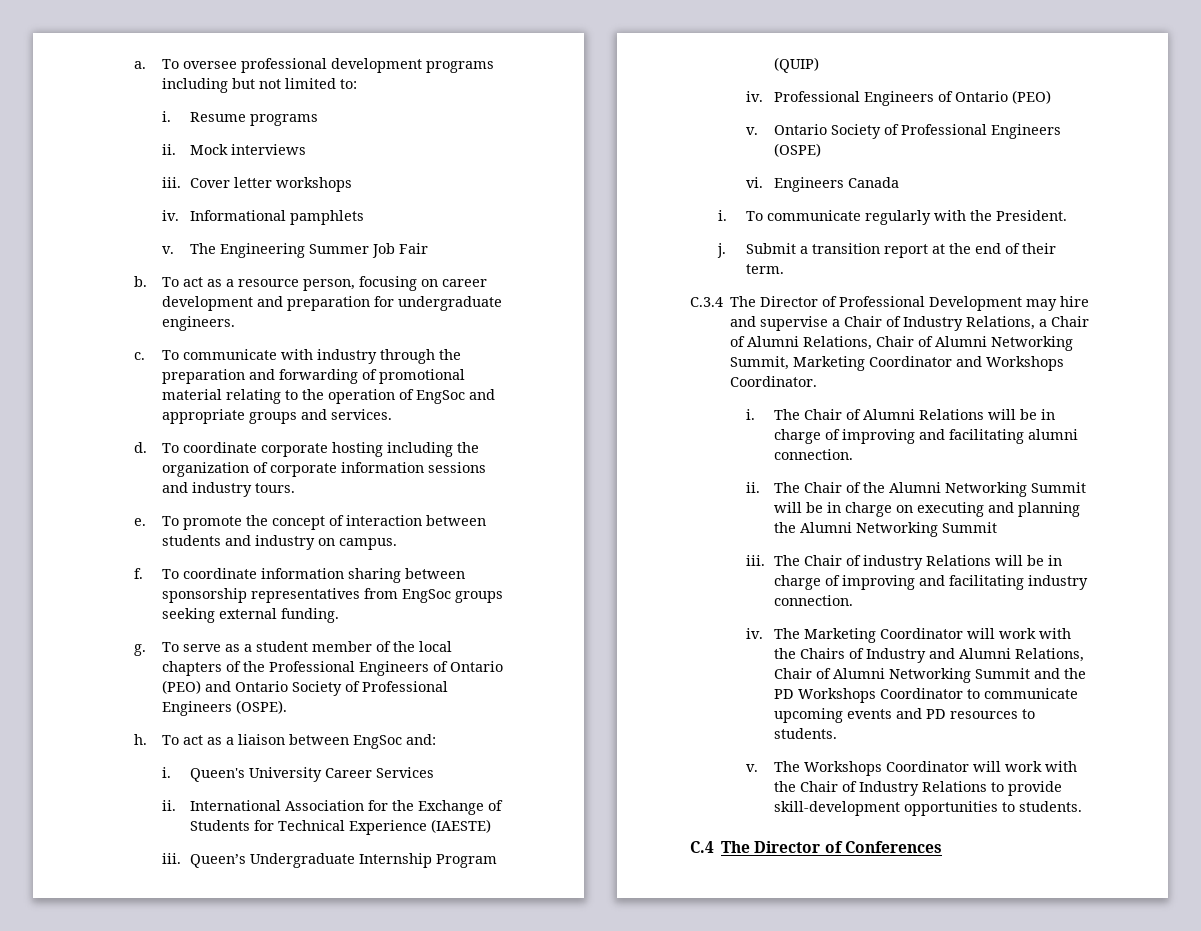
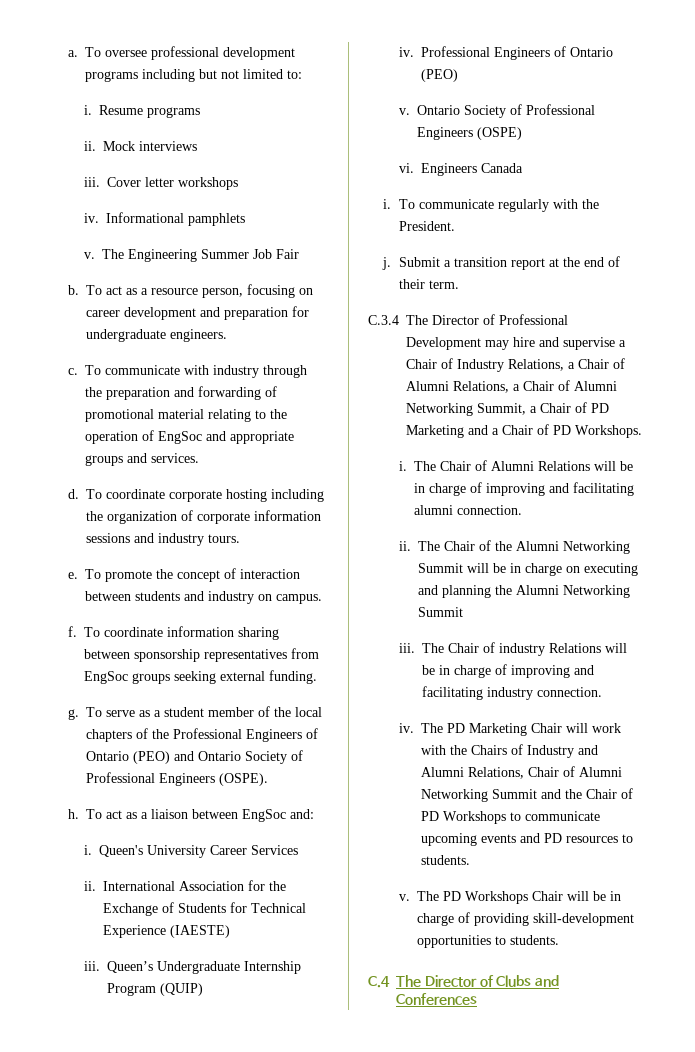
(873, 343) none -> [513,384,520,391] a
[793,356,1065,371] [730,376,818,387] Marketing Coordinator and Workshops Coordinator. -> [530,402,609,413] [406,424,642,438] a Chair of PD Marketing and a Chair of PD Workshops.
[803,628,963,643] Marketing Coordinator -> [446,723,562,736] PD Marketing Chair
[773,688,963,703] PD Workshops Coordinator -> [585,788,633,799] [420,811,506,824] Chair of PD Workshops
[803,761,1077,776] [773,781,1062,796] Workshops Coordinator will work with the Chair of Industry Relations to provide -> [442,891,621,904] [416,912,529,926] PD Workshops Chair will be in charge of providing
(843, 847) none -> [496,975,560,987] Clubs and

